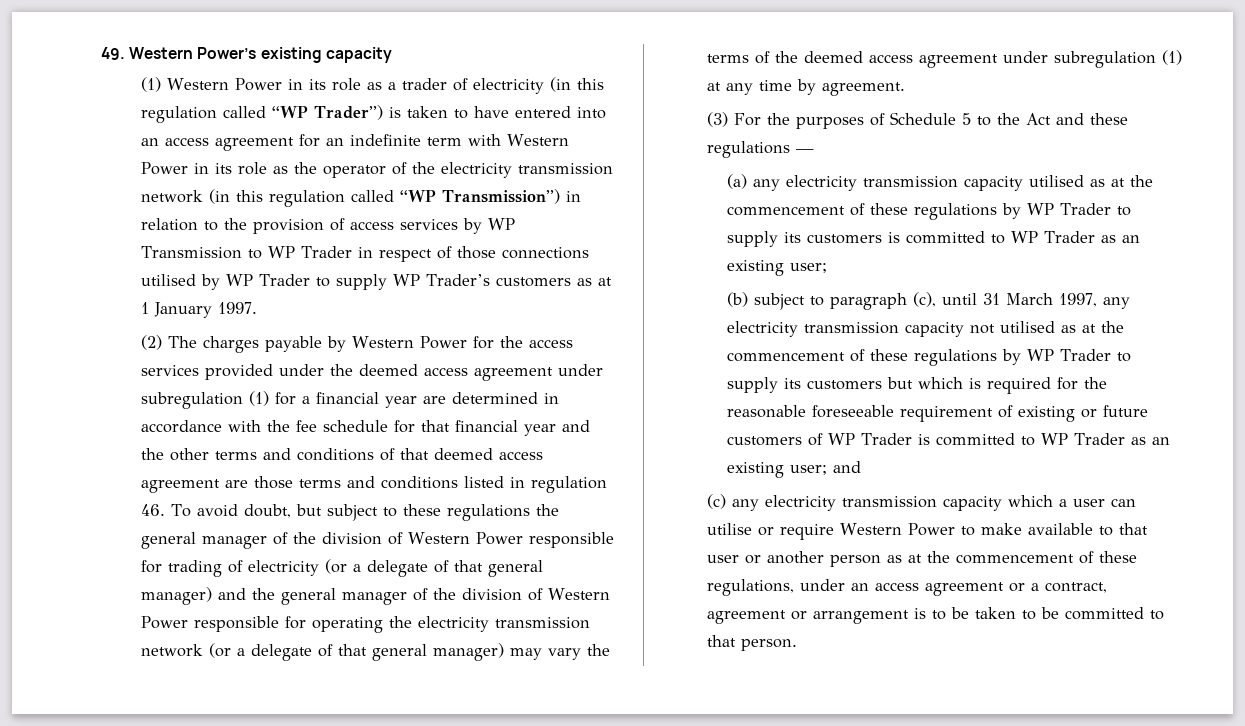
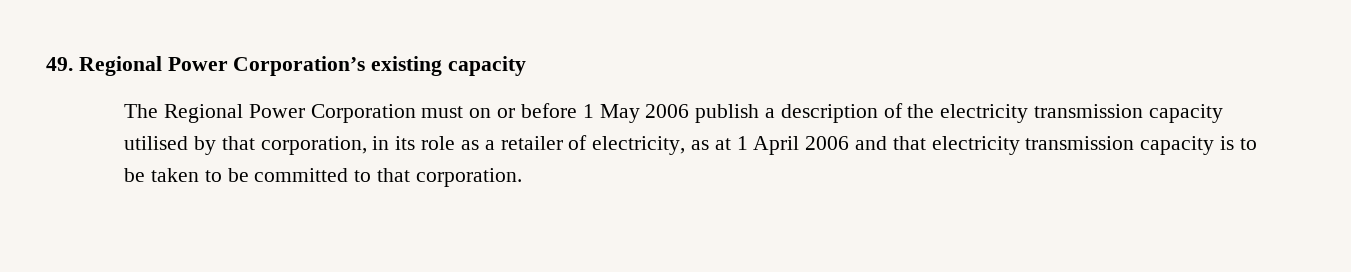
[129,47,257,59] Western Power’s -> [78,56,366,76] Regional Power Corporation’s
[141,77,283,92] (1) Western Power -> [124,103,1223,123] [124,136,367,155] The Regional Power Corporation must on or before 1 May 2006 publish a description of the electricity transmission capacity utilised by that corporation,
[402,77,605,94] [141,105,607,123] [141,134,570,151] [141,162,614,178] [141,189,582,207] [141,218,516,234] [141,246,590,262] [141,274,613,290] [141,302,258,318] [141,335,574,353] [141,364,604,381] [141,391,560,409] [141,420,591,436] [141,448,544,461] [141,476,608,493] [141,504,560,521] [141,532,615,549] [141,559,544,577] [141,587,611,605] [141,616,591,633] [141,643,611,661] [707,50,1183,68] [707,79,906,96] [707,112,1129,129] [707,141,815,158] [727,174,1154,191] [727,203,1132,220] [727,231,1141,247] [727,260,828,276] [727,292,1131,310] [727,321,1125,337] [727,349,1132,366] [727,377,1108,394] [727,405,1149,422] [727,433,1171,446] [727,461,862,478] [707,494,1137,511] [707,523,1149,540] [707,551,1138,567] [707,579,1108,596] [707,610,910,624] trader of electricity (in this regulation called “WP Trader”) is taken to have entered into an access agreement for an indefinite term with Western Power in its role as the operator of the electricity transmission network (in this regulation called “WP Transmission”) in relation to the provision of access services by WP Transmission to WP Trader in respect of those connections utilised by WP Trader to supply WP Trader’s customers as at 1 January 1997. // (2) The charges payable by Western Power for the access services provided under the deemed access agreement under subregulation (1) for a financial year are determined in accordance with the fee schedule for that financial year and the other terms and conditions of that deemed access agreement are those terms and conditions listed in regulation 46. To avoid doubt, but subject to these regulations the general manager of the division of Western Power responsible for trading of electricity (or a delegate of that general manager) and the general manager of the division of Western Power responsible for operating the electricity transmission network (or a delegate of that general manager) may vary the terms of the deemed access agreement under subregulation (1) at any time by agreement. // (3) For the purposes of Schedule 5 to the Act and these regulations — // (a) any electricity transmission capacity utilised as at the commencement of these regulations by WP Trader to supply its customers is committed to WP Trader as an existing user; // (b) subject to paragraph (c), until 31 March 1997, any electricity transmission capacity not utilised as at the commencement of these regulations by WP Trader to supply its customers but which is required for the reasonable foreseeable requirement of existing or future customers of WP Trader is committed to WP Trader as an existing user; and // (c) any electricity transmission capacity which a user can utilise or require Western Power to make available to that user or another person as at the commencement of these regulations, under an access agreement or a contract, agreement or arrangement -> [500,135,1215,155] retailer of electricity, as at 1 April 2006 and that electricity transmission capacity
[741,639,798,651] person. -> [415,168,522,187] corporation.

